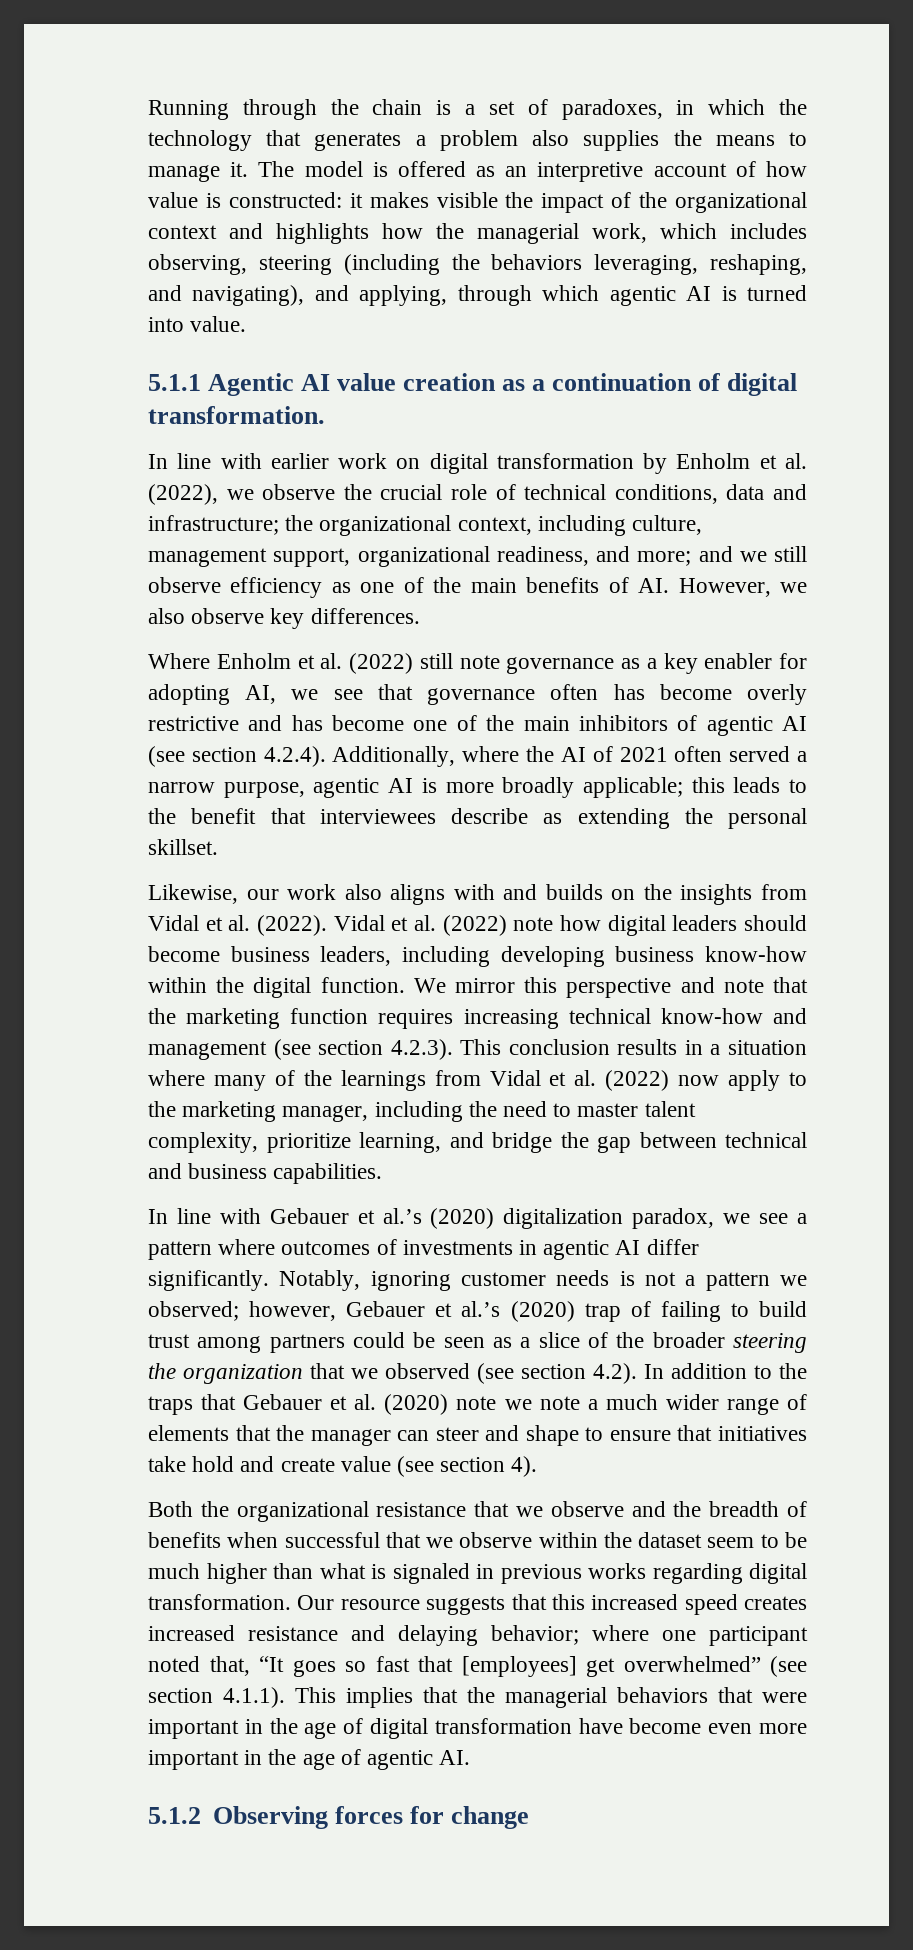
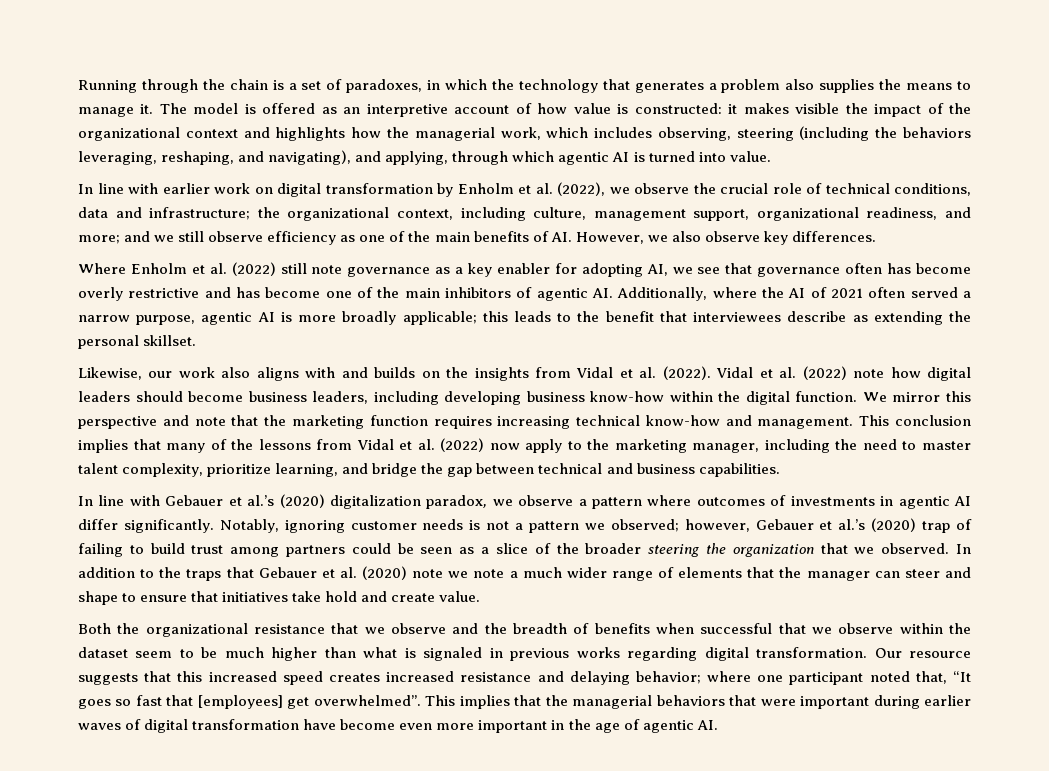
[148,373,798,396] [148,406,325,424] // 5.1.1 Agentic AI value creation as a continuation of digital transformation. -> (771, 156) none
[782,716,808,731] [148,746,326,767] AI (see section 4.2.4). -> [592,288,613,298] AI.
[148,1039,807,1060] [148,1070,205,1086] management (see section 4.2.3). This conclusion results in a situation where -> [757,415,972,429] [78,439,161,453] management. This conclusion implies that
[340,1070,426,1091] learnings -> [258,439,311,450] lessons
[759,1213,789,1224] see -> [518,495,574,506] observe
[385,1363,637,1384] observed (see section 4.2). -> [881,543,950,554] observed.
[340,1456,538,1477] value (see section 4). -> [439,591,481,602] value.
[623,1656,807,1677] [148,1687,285,1708] overwhelmed” (see section 4.1.1). -> [313,695,421,706] overwhelmed”.
[244,1718,337,1739] in the age -> [873,695,972,709] [78,723,121,730] during earlier waves
[148,1806,529,1829] // 5.1.2 Observing forces for change -> (718, 725) none

